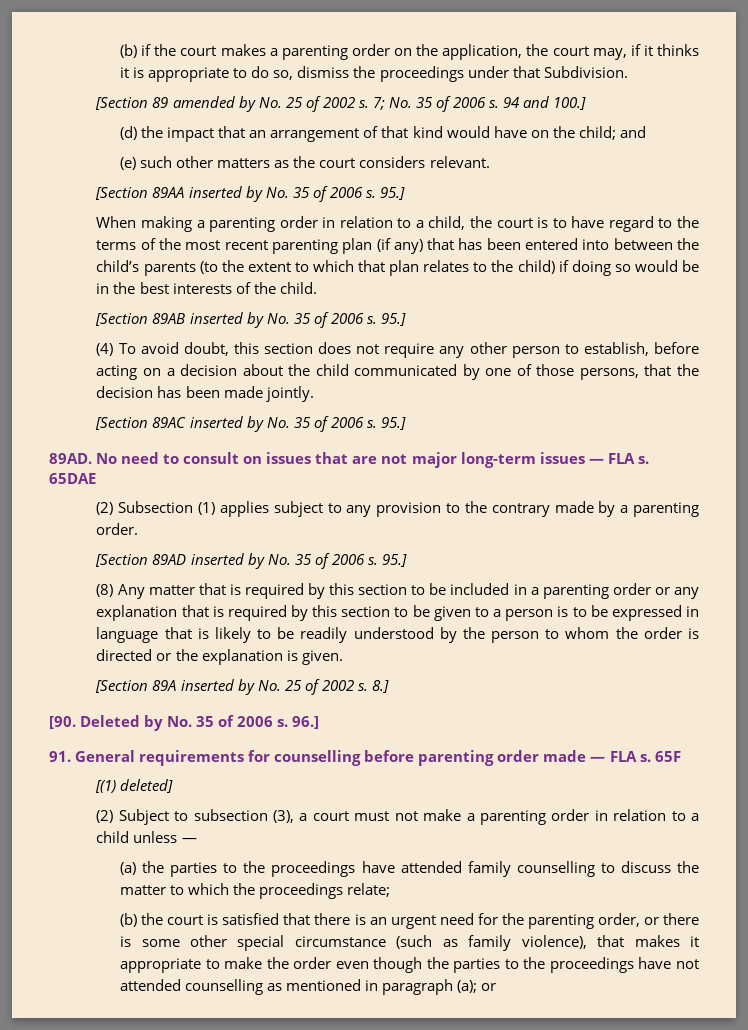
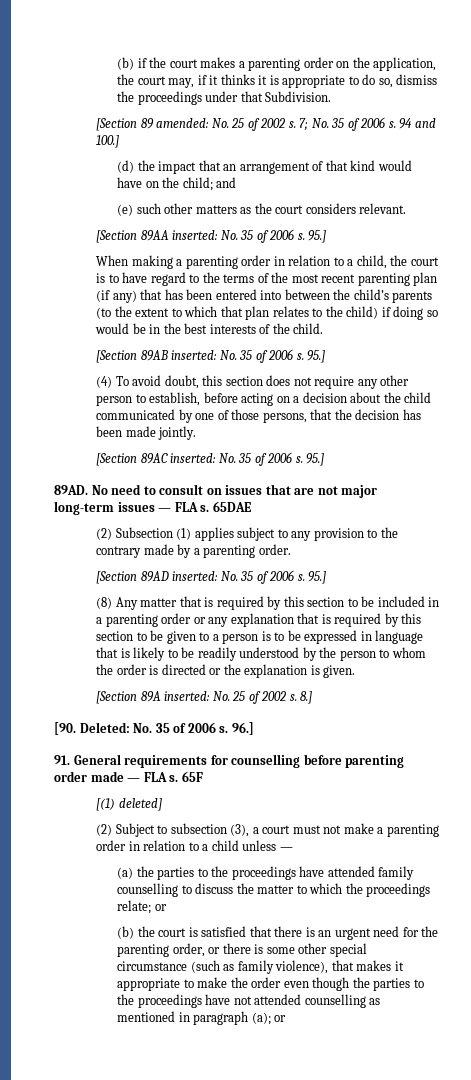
[172,96,256,112] amended by -> [156,118,210,128] amended:
[188,186,263,202] inserted by -> [172,230,219,240] inserted:
[189,312,264,328] inserted by -> [171,350,218,360] inserted:
[189,416,264,432] inserted by -> [170,453,217,463] inserted:
[190,553,265,569] inserted by -> [172,571,219,581] inserted:
[180,679,255,695] inserted by -> [164,691,211,701] inserted:
[80,715,164,731] Deleted by -> [79,722,130,733] Deleted:
(391, 890) none -> [154,904,167,911] or

